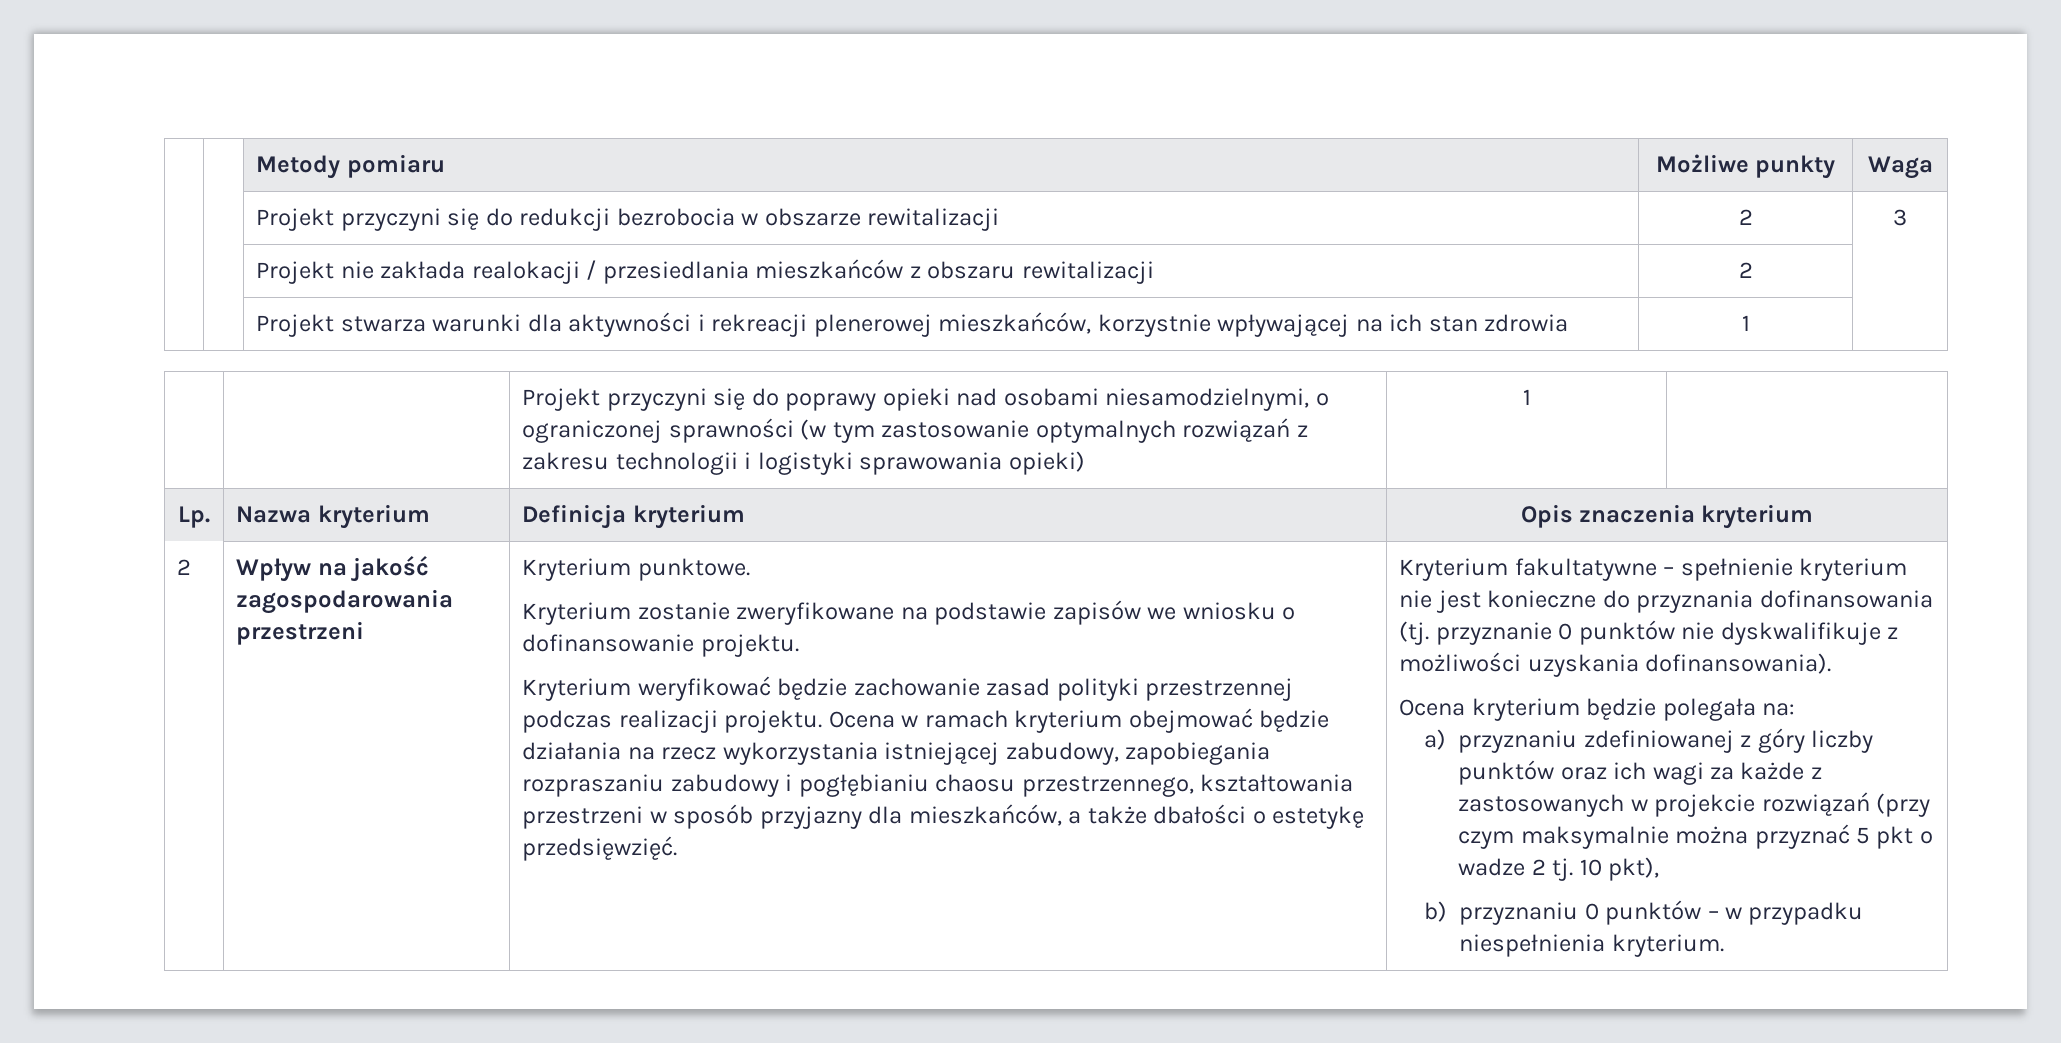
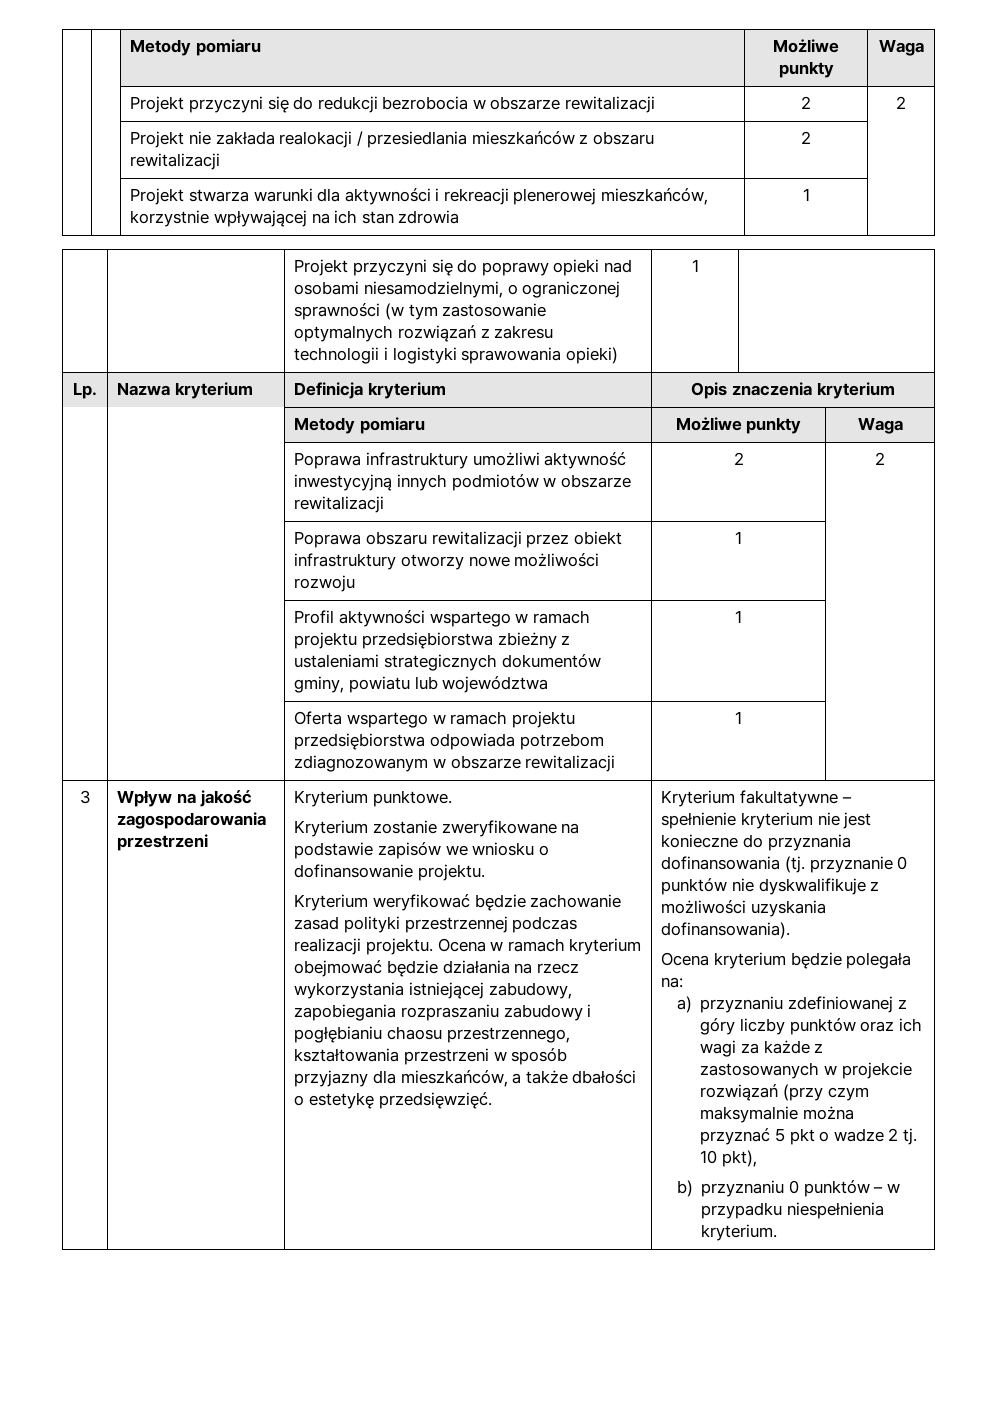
[1893,209,1907,226] 3 -> [896,96,906,109] 2
[177,559,192,575] 2 -> [294,417,425,434] [675,417,802,434] [857,417,903,434] [294,452,627,469] [294,474,631,491] [294,496,385,513] [733,452,744,465] [875,452,885,465] [294,531,622,548] [294,553,600,570] [294,575,356,592] [735,531,742,544] [294,610,590,627] [294,632,571,649] [294,654,601,671] [294,676,549,693] [735,610,742,623] [294,711,575,728] [294,733,604,750] [294,755,616,772] [735,711,742,724] [79,790,91,804] | | Metody pomiaru | Możliwe punkty | Waga // | | Poprawa infrastruktury umożliwi aktywność inwestycyjną innych podmiotów w obszarze rewitalizacji | 2 | 2 // | | Poprawa obszaru rewitalizacji przez obiekt infrastruktury otworzy nowe możliwości rozwoju | 1 | // | | Profil aktywności wspartego w ramach projektu przedsiębiorstwa zbieżny z ustaleniami strategicznych dokumentów gminy, powiatu lub województwa | 1 | // | | Oferta wspartego w ramach projektu przedsiębiorstwa odpowiada potrzebom zdiagnozowanym w obszarze rewitalizacji | 1 | // 3

